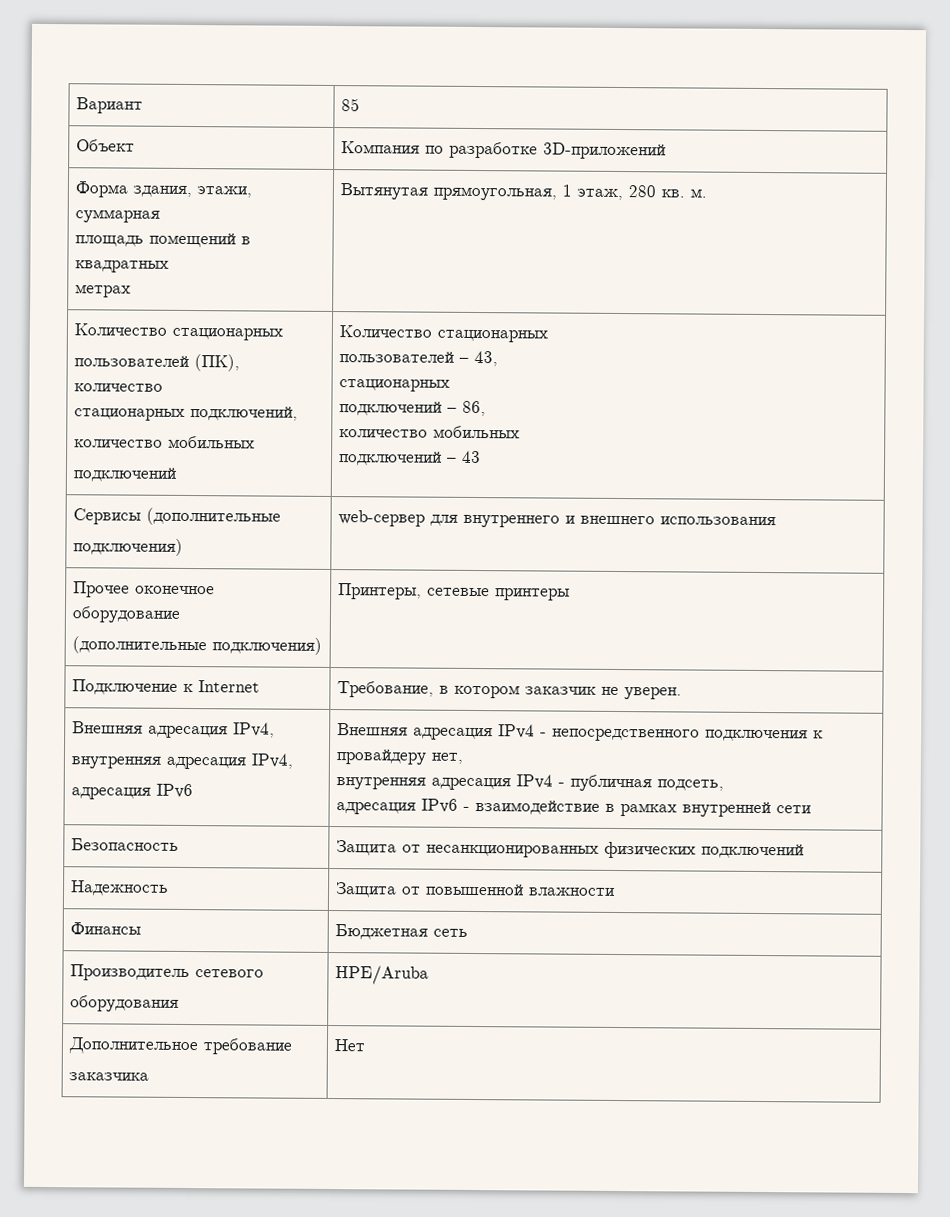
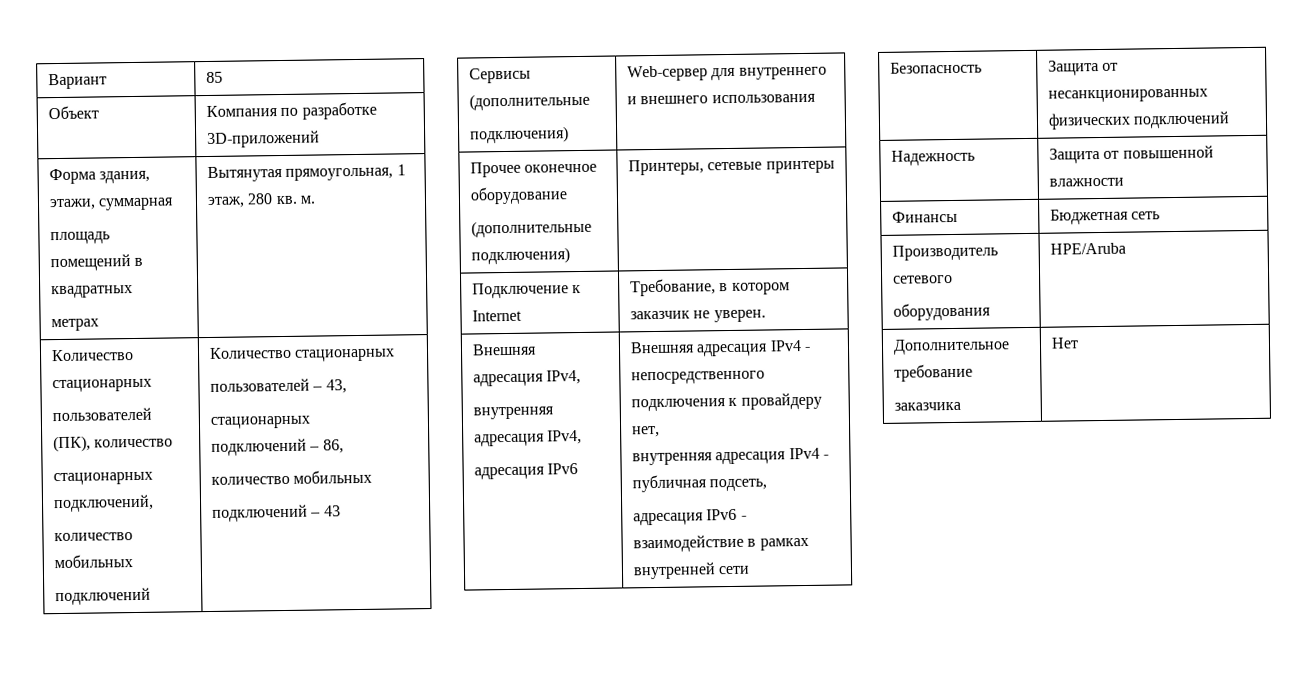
[338,510,426,527] web-сервер -> [626,65,708,82] Web-сервер

